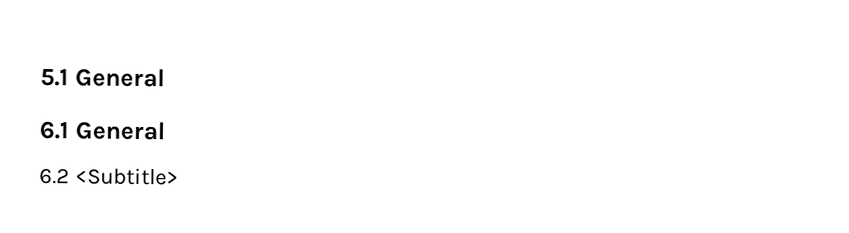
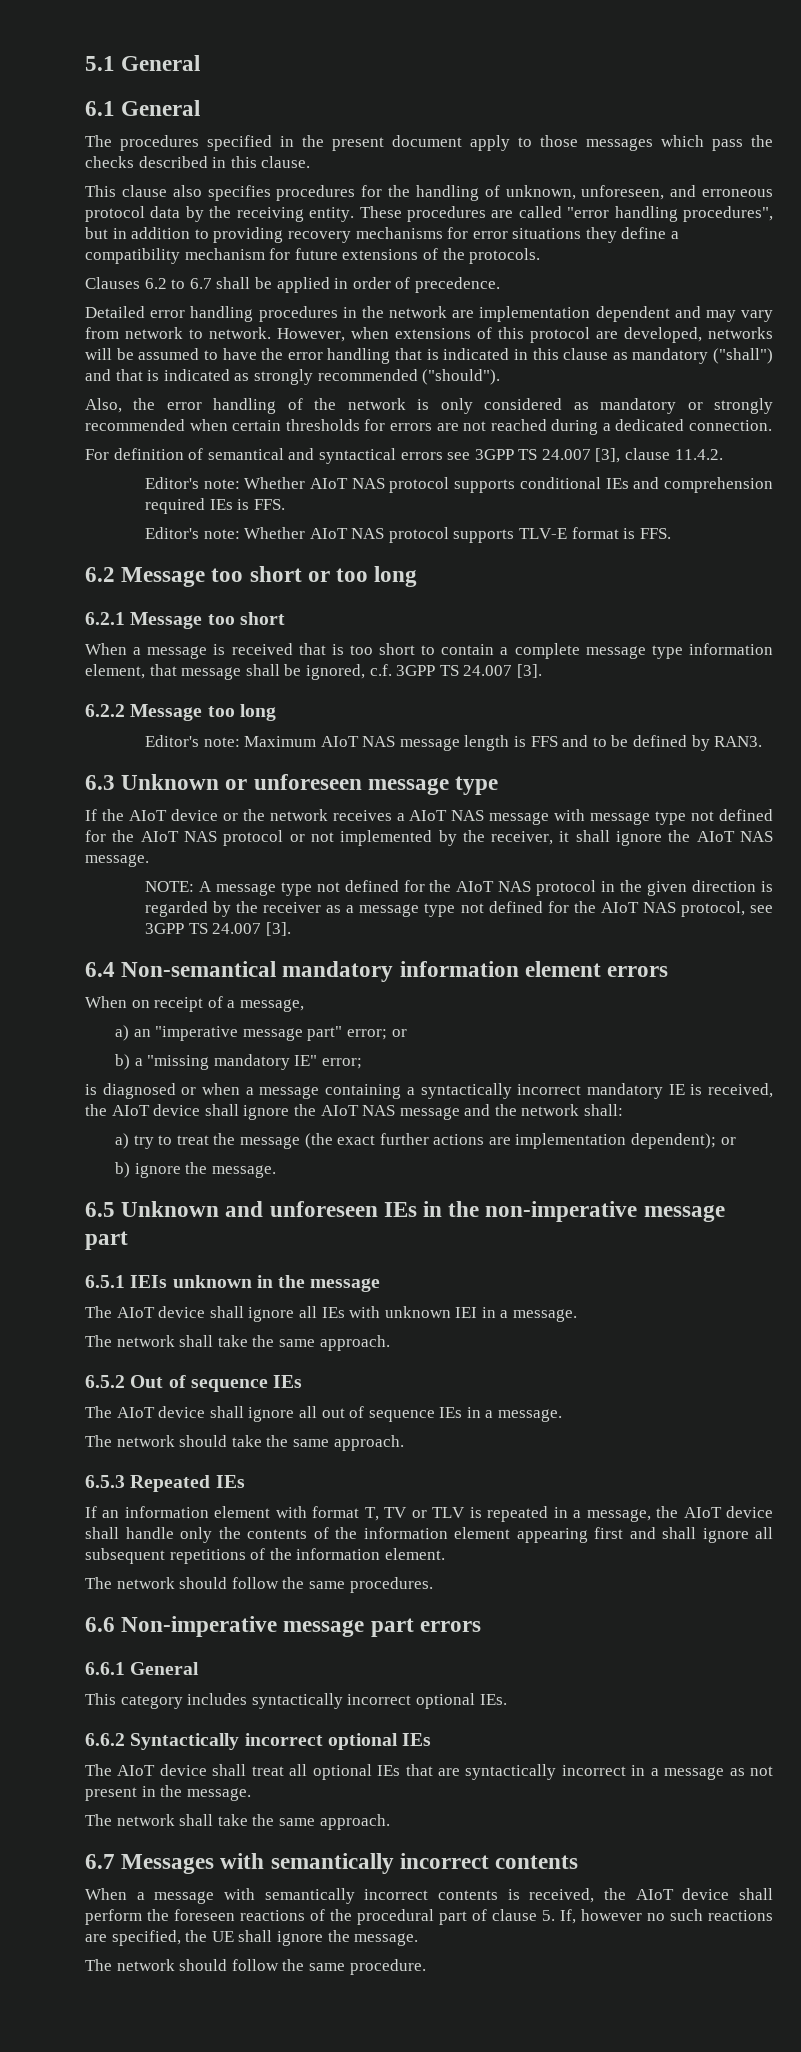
[39,167,179,186] 6.2 <Subtitle> -> [85,135,773,151] [85,156,311,168] [85,185,773,201] [85,206,773,222] [85,227,680,243] [85,248,541,264] [85,277,500,293] [85,306,773,322] [85,327,773,343] [85,348,773,364] [85,369,501,385] [85,398,773,414] [85,419,773,435] [85,448,723,464] [144,477,773,493] [144,498,285,514] [144,527,671,543] [85,566,418,587] [85,612,285,629] [85,643,773,659] [85,664,542,680] [85,704,276,721] [144,735,763,751] [85,774,499,795] [85,809,773,825] [85,830,773,846] [85,854,149,867] [144,880,773,896] [144,901,773,917] [144,922,291,936] [85,961,669,982] [85,996,304,1012] [114,1025,407,1041] [114,1054,362,1070] [85,1083,773,1099] [85,1104,624,1120] [114,1133,736,1149] [114,1162,276,1178] [85,1201,725,1222] [85,1231,128,1250] [85,1275,381,1292] [85,1306,578,1322] [85,1335,390,1351] [85,1375,303,1392] [85,1406,563,1422] [85,1435,404,1451] [85,1475,245,1492] [85,1506,774,1522] [85,1527,773,1543] [85,1548,445,1564] [85,1577,433,1593] [85,1616,481,1637] [85,1662,200,1675] [85,1693,507,1709] [85,1733,432,1750] [85,1764,773,1780] [85,1785,251,1801] [85,1814,390,1830] [85,1853,579,1874] [85,1888,773,1904] [85,1909,773,1925] [85,1930,419,1946] [85,1959,426,1975] The procedures specified in the present document apply to those messages which pass the checks described in this clause. // This clause also specifies procedures for the handling of unknown, unforeseen, and erroneous protocol data by the receiving entity. These procedures are called "error handling procedures", but in addition to providing recovery mechanisms for error situations they define a compatibility mechanism for future extensions of the protocols. // Clauses 6.2 to 6.7 shall be applied in order of precedence. // Detailed error handling procedures in the network are implementation dependent and may vary from network to network. However, when extensions of this protocol are developed, networks will be assumed to have the error handling that is indicated in this clause as mandatory ("shall") and that is indicated as strongly recommended ("should"). // Also, the error handling of the network is only considered as mandatory or strongly recommended when certain thresholds for errors are not reached during a dedicated connection. // For definition of semantical and syntactical errors see 3GPP TS 24.007 [3], clause 11.4.2. // Editor's note: Whether AIoT NAS protocol supports conditional IEs and comprehension required IEs is FFS. // Editor's note: Whether AIoT NAS protocol supports TLV-E format is FFS. // 6.2 Message too short or too long // 6.2.1 Message too short // When a message is received that is too short to contain a complete message type information element, that message shall be ignored, c.f. 3GPP TS 24.007 [3]. // 6.2.2 Message too long // Editor's note: Maximum AIoT NAS message length is FFS and to be defined by RAN3. // 6.3 Unknown or unforeseen message type // If the AIoT device or the network receives a AIoT NAS message with message type not defined for the AIoT NAS protocol or not implemented by the receiver, it shall ignore the AIoT NAS message. // NOTE: A message type not defined for the AIoT NAS protocol in the given direction is regarded by the receiver as a message type not defined for the AIoT NAS protocol, see 3GPP TS 24.007 [3]. // 6.4 Non-semantical mandatory information element errors // When on receipt of a message, // a) an "imperative message part" error; or // b) a "missing mandatory IE" error; // is diagnosed or when a message containing a syntactically incorrect mandatory IE is received, the AIoT device shall ignore the AIoT NAS message and the network shall: // a) try to treat the message (the exact further actions are implementation dependent); or // b) ignore the message. // 6.5 Unknown and unforeseen IEs in the non-imperative message part // 6.5.1 IEIs unknown in the message // The AIoT device shall ignore all IEs with unknown IEI in a message. // The network shall take the same approach. // 6.5.2 Out of sequence IEs // The AIoT device shall ignore all out of sequence IEs in a message. // The network should take the same approach. // 6.5.3 Repeated IEs // If an information element with format T, TV or TLV is repeated in a message, the AIoT device shall handle only the contents of the information element appearing first and shall ignore all subsequent repetitions of the information element. // The network should follow the same procedures. // 6.6 Non-imperative message part errors // 6.6.1 General // This category includes syntactically incorrect optional IEs. // 6.6.2 Syntactically incorrect optional IEs // The AIoT device shall treat all optional IEs that are syntactically incorrect in a message as not present in the message. // The network shall take the same approach. // 6.7 Messages with semantically incorrect contents // When a message with semantically incorrect contents is received, the AIoT device shall perform the foreseen reactions of the procedural part of clause 5. If, however no such reactions are specified, the UE shall ignore the message. // The network should follow the same procedure.

